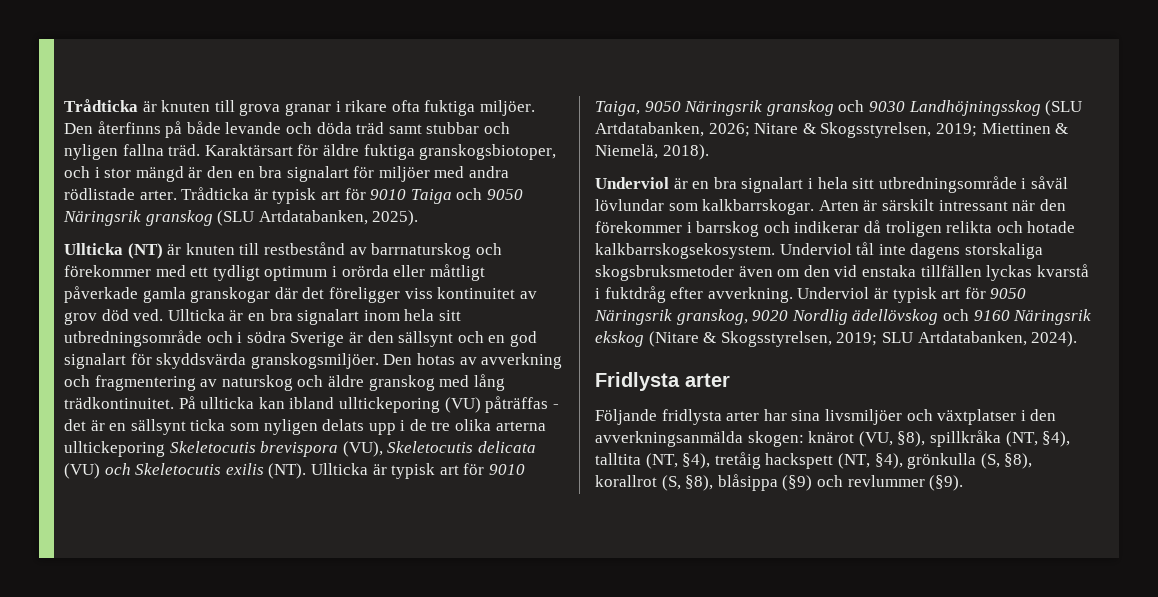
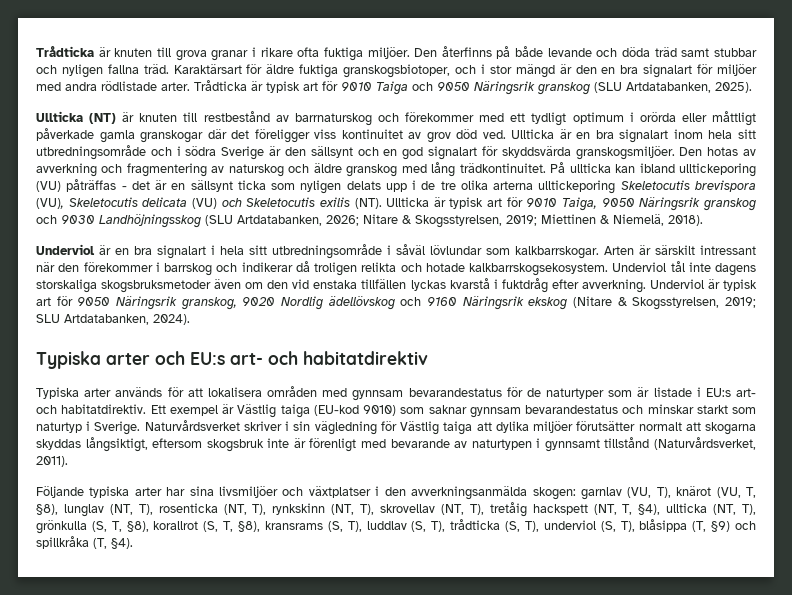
[595,372,730,391] Fridlysta arter -> [36,351,428,369] [36,386,756,401] [36,404,756,418] [36,420,757,435] [36,437,756,452] [36,456,68,467] Typiska arter och EU:s art- och habitatdirektiv // Typiska arter används för att lokalisera områden med gynnsam bevarandestatus för de naturtyper som är listade i EU:s art- och habitatdirektiv. Ett exempel är Västlig taiga (EU-kod 9010) som saknar gynnsam bevarandestatus och minskar starkt som naturtyp i Sverige. Naturvårdsverket skriver i sin vägledning för Västlig taiga att dylika miljöer förutsätter normalt att skogarna skyddas långsiktigt, eftersom skogsbruk inte är förenligt med bevarande av naturtypen i gynnsamt tillstånd (Naturvårdsverket, 2011).
[661,409,722,425] fridlysta -> [89,486,130,498] typiska
[808,430,1071,447] [595,452,903,469] knärot (VU, §8), spillkråka (NT, §4), talltita (NT, §4), tretåig hackspett (NT, §4), -> [580,486,756,500] [36,502,756,517] garnlav (VU, T), knärot (VU, T, §8), lunglav (NT, T), rosenticka (NT, T), rynkskinn (NT, T), skrovellav (NT, T), tretåig hackspett (NT, T, §4), ullticka (NT, T),
(1000, 461) none -> [111,521,122,532] T,
[685,474,964,491] §8), blåsippa (§9) och revlummer (§9). -> [223,519,756,532] [36,536,133,549] T, §8), kransrams (S, T), luddlav (S, T), trådticka (S, T), underviol (S, T), blåsippa (T, §9) och spillkråka (T, §4).

